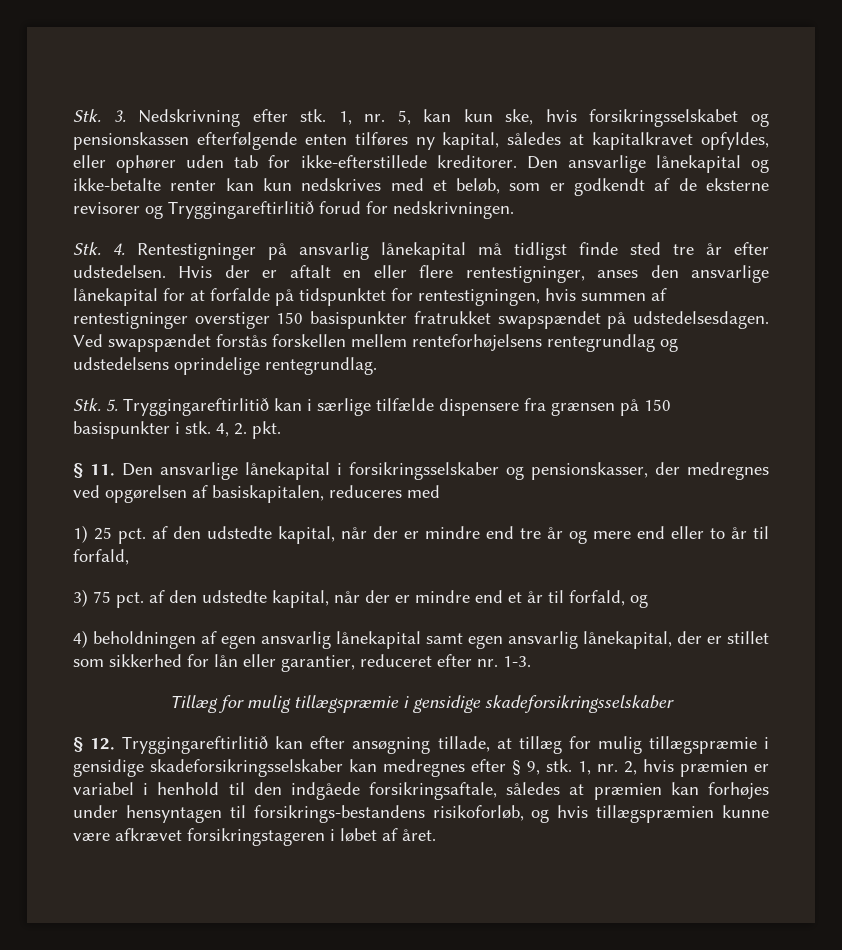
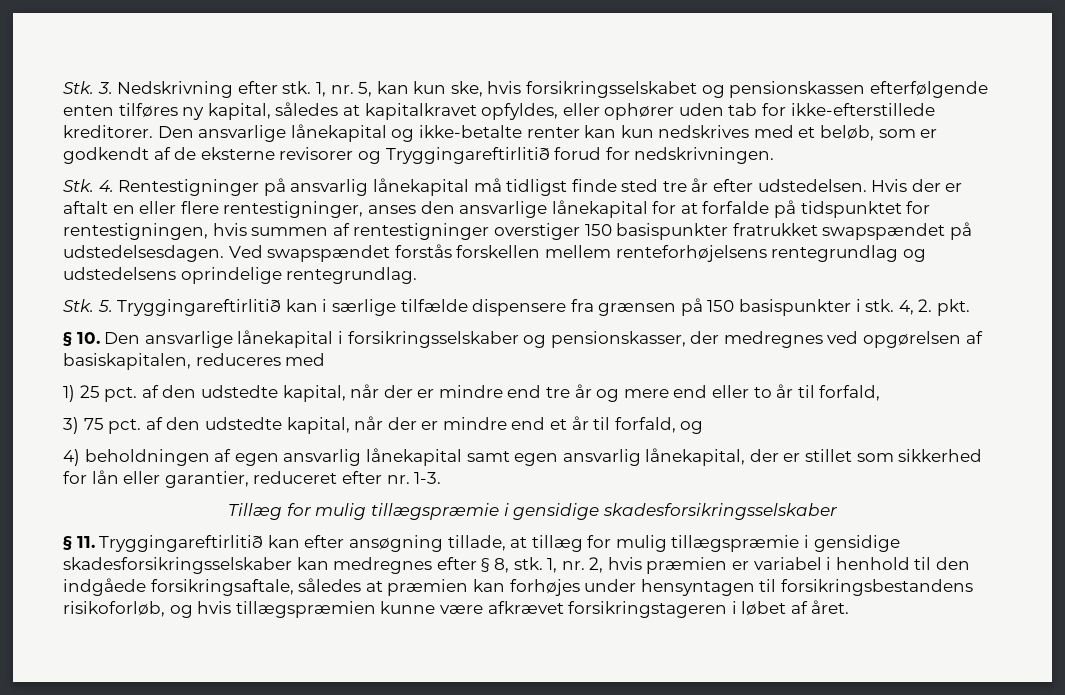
[90,464,115,476] 11. -> [76,332,100,344] 10.
[485,695,674,713] [73,737,116,752] skadeforsikringsselskaber // § 12. -> [602,503,838,520] [63,536,95,550] skadesforsikringsselskaber // § 11.
[150,759,343,777] skadeforsikringsselskaber -> [63,557,292,574] skadesforsikringsselskaber
[527,761,540,775] 9, -> [493,558,509,573] 8,
[253,805,425,823] forsikrings-bestandens -> [780,579,973,596] forsikringsbestandens

